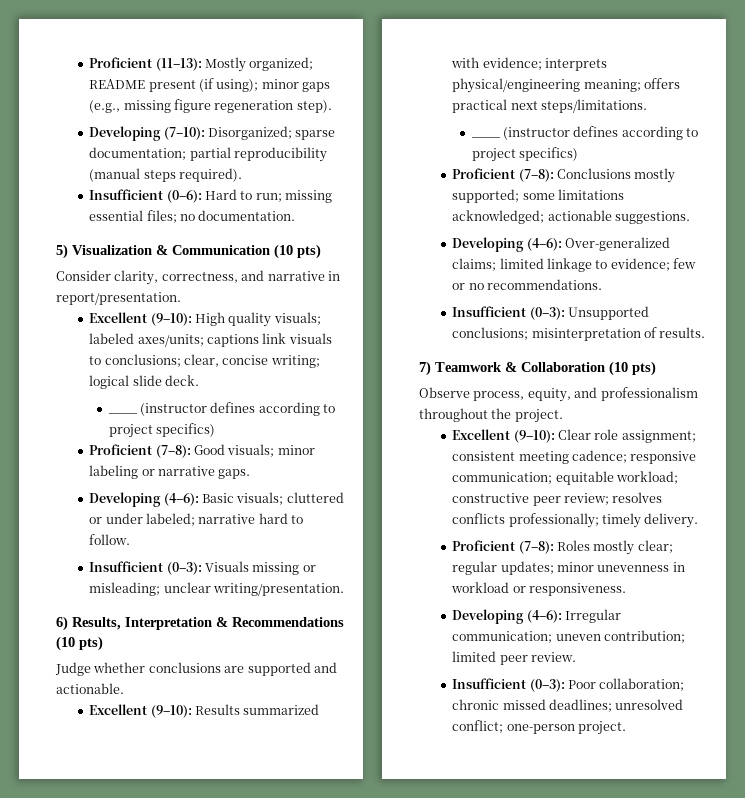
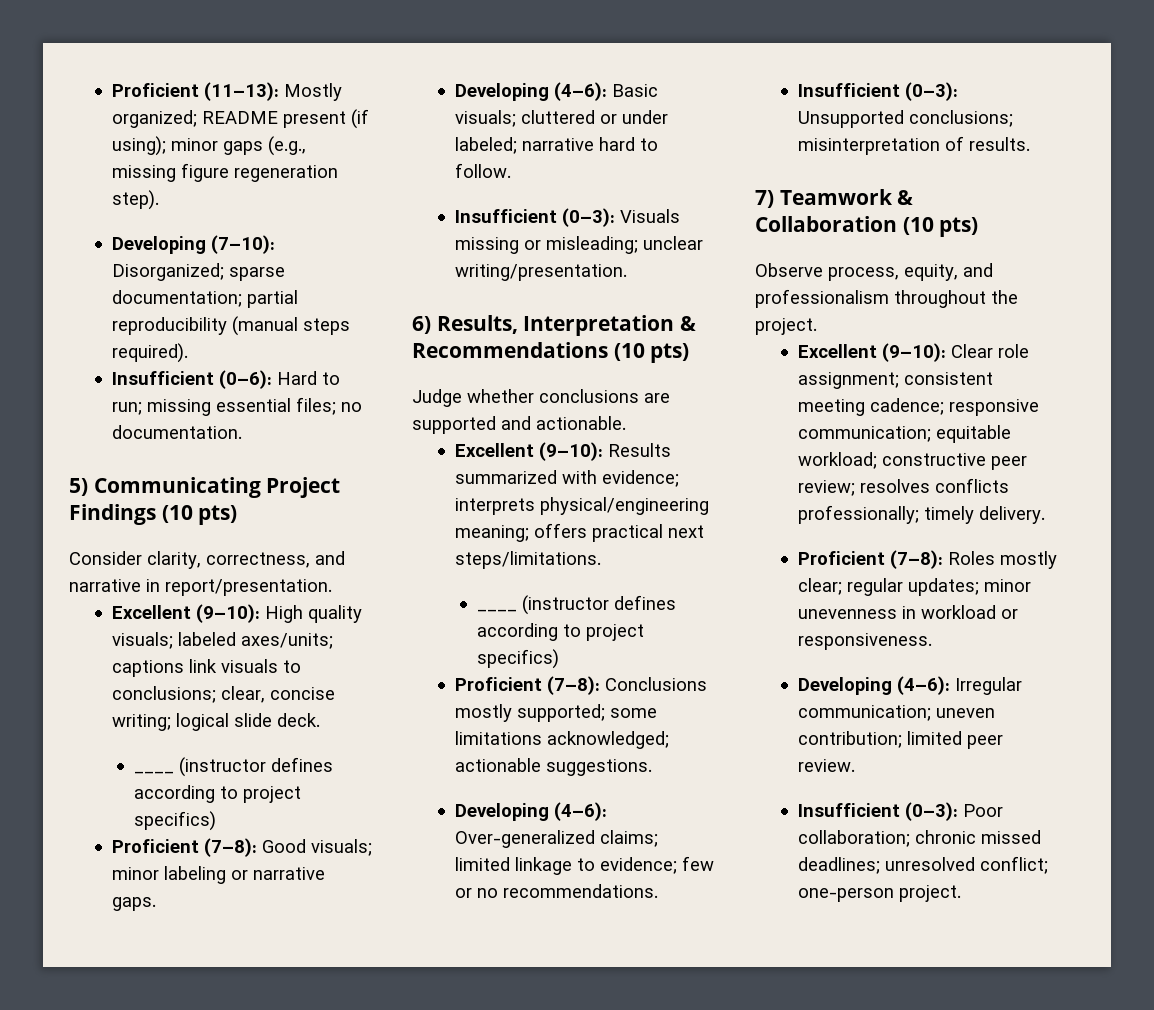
[72,245,270,255] Visualization & Communication -> [93,477,341,498] [69,504,156,525] Communicating Project Findings

